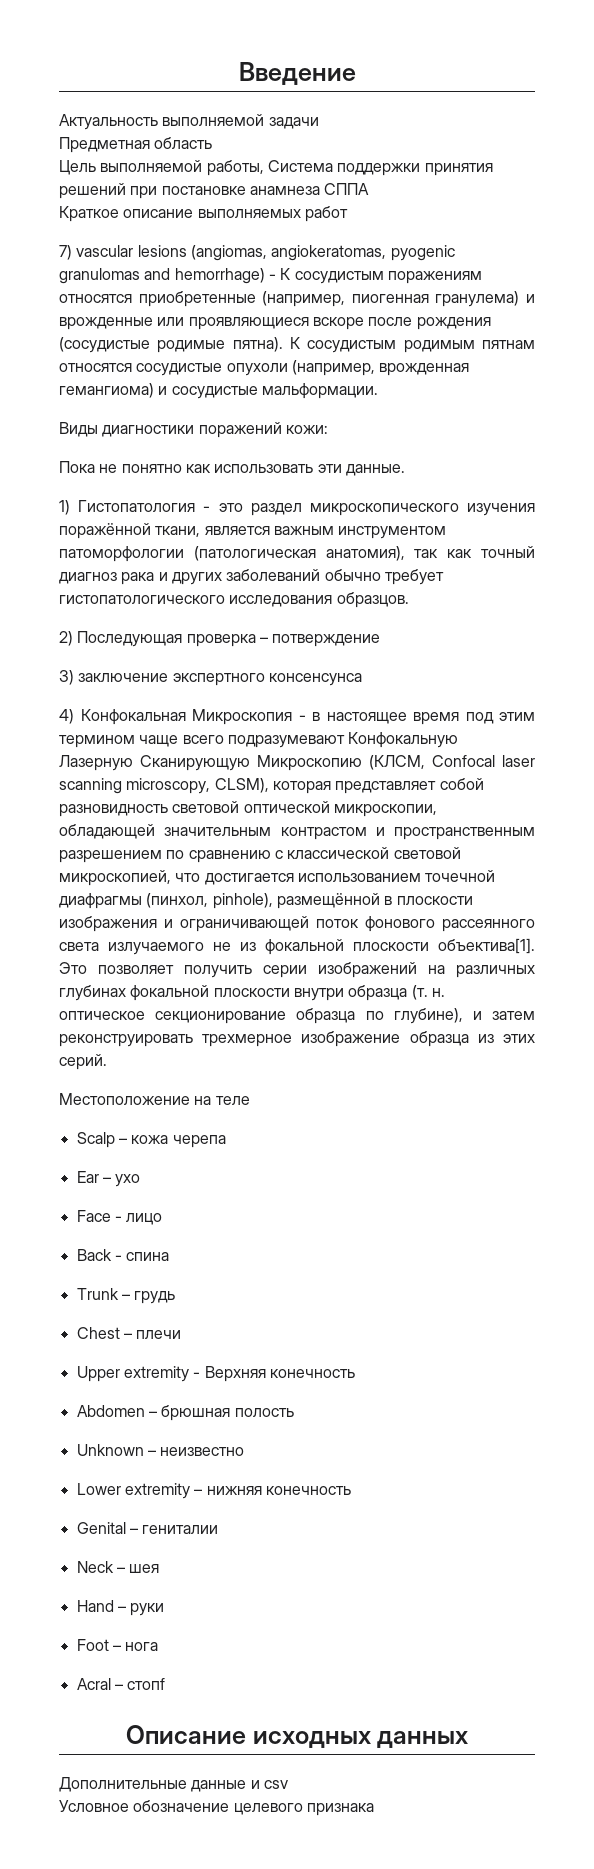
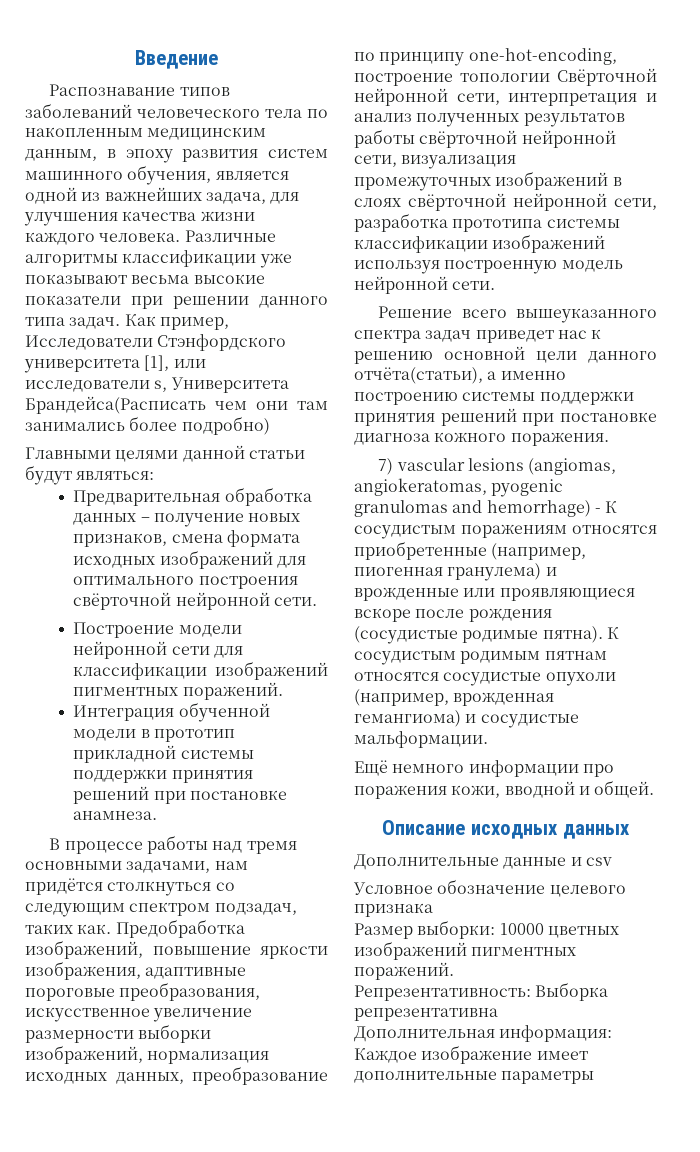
[59,114,319,130] [59,137,213,153] [59,160,493,176] [59,183,370,199] [59,206,348,222] Актуальность выполняемой задачи // Предметная область // Цель выполняемой работы, Система поддержки принятия решений при постановке анамнеза СППА // Краткое описание выполняемых работ -> [49,84,230,96] [25,103,328,118] [25,127,267,140] [25,149,328,163] [25,165,289,185] [25,187,300,204] [24,211,255,226] [25,230,276,245] [25,250,292,268] [25,274,265,284] [25,295,328,309] [25,314,229,330] [25,334,287,351] [24,355,206,373] [25,377,289,393] [25,396,328,414] [25,416,270,435] [25,445,305,462] [25,465,155,485] [73,487,312,506] [73,513,301,527] [73,530,300,547] [73,550,306,569] [73,576,298,589] [73,592,317,610] [73,622,242,638] [73,641,243,659] [73,661,328,680] [73,682,283,700] [73,702,270,722] [73,729,235,742] [73,745,254,763] [73,769,253,783] [73,786,287,804] [73,811,158,820] [49,835,297,854] [25,861,248,873] [25,878,235,896] [25,902,297,917] [25,919,245,938] [25,940,328,959] [25,961,247,980] [25,982,261,1001] [25,1007,253,1022] [25,1024,212,1043] [25,1045,270,1064] [25,1066,328,1085] [354,48,617,66] [354,68,657,86] [354,88,657,106] [354,113,625,127] [354,129,616,148] [354,155,517,169] [354,171,622,191] [354,193,657,211] [354,213,620,232] [354,234,606,253] [354,260,623,274] [354,276,496,294] [378,306,657,323] [354,329,602,343] [354,346,657,364] [354,367,566,384] [354,391,634,405] [354,408,657,426] [354,432,609,446] Распознавание типов заболеваний человеческого тела по накопленным медицинским данным, в эпоху развития систем машинного обучения, является одной из важнейших задача, для улучшения качества жизни каждого человека. Различные алгоритмы классификации уже показывают весьма высокие показатели при решении данного типа задач. Как пример, Исследователи Стэнфордского университета [1], или исследователи s, Университета Брандейса(Расписать чем они там занимались более подробно) // Главными целями данной статьи будут являться: // Предварительная обработка данных – получение новых признаков, смена формата исходных изображений для оптимального построения свёрточной нейронной сети. // Построение модели нейронной сети для классификации изображений пигментных поражений. // Интеграция обученной модели в прототип прикладной системы поддержки принятия решений при постановке анамнеза. // В процессе работы над тремя основными задачами, нам придётся столкнуться со следующим спектром подзадач, таких как. Предобработка изображений, повышение яркости изображения, адаптивные пороговые преобразования, искусственное увеличение размерности выборки изображений, нормализация исходных данных, преобразование по принципу one-hot-encoding, построение топологии Свёрточной нейронной сети, интерпретация и анализ полученных результатов работы свёрточной нейронной сети, визуализация промежуточных изображений в слоях свёрточной нейронной сети, разработка прототипа системы классификации изображений используя построенную модель нейронной сети. // Решение всего вышеуказанного спектра задач приведет нас к решению основной цели данного отчёта(статьи), а именно построению системы поддержки принятия решений при постановке диагноза кожного поражения.
[59,422,328,438] [59,461,405,476] [59,500,536,516] [59,523,447,539] [59,546,535,562] [59,569,444,585] [59,592,409,608] [59,631,381,647] [59,670,362,686] [59,709,535,725] [59,732,459,748] [59,755,535,771] [59,778,484,794] [59,801,437,817] [59,824,535,840] [59,847,461,863] [59,870,496,886] [59,893,473,909] [59,916,535,932] [59,938,535,955] [59,962,535,978] [59,985,445,1001] [59,1008,536,1024] [59,1031,535,1047] [59,1054,107,1070] [59,1093,250,1105] [76,1132,226,1148] [76,1171,141,1187] [76,1210,163,1225] [76,1249,170,1261] [76,1288,176,1304] [76,1327,182,1339] [76,1366,355,1382] [76,1405,294,1421] [76,1444,245,1456] [76,1483,351,1499] [76,1522,219,1534] [76,1561,160,1573] [76,1600,165,1616] [76,1639,159,1651] [76,1678,166,1690] Виды диагностики поражений кожи: // Пока не понятно как использовать эти данные. // 1) Гистопатология - это раздел микроскопического изучения поражённой ткани, является важным инструментом патоморфологии (патологическая анатомия), так как точный диагноз рака и других заболеваний обычно требует гистопатологического исследования образцов. // 2) Последующая проверка – потверждение // 3) заключение экспертного консенсунса // 4) Конфокальная Микроскопия - в настоящее время под этим термином чаще всего подразумевают Конфокальную Лазерную Сканирующую Микроскопию (КЛСМ, Confocal laser scanning microscopy, CLSM), которая представляет собой разновидность световой оптической микроскопии, обладающей значительным контрастом и пространственным разрешением по сравнению с классической световой микроскопией, что достигается использованием точечной диафрагмы (пинхол, pinhole), размещённой в плоскости изображения и ограничивающей поток фонового рассеянного света излучаемого не из фокальной плоскости объектива[1]. Это позволяет получить серии изображений на различных глубинах фокальной плоскости внутри образца (т. н. оптическое секционирование образца по глубине), и затем реконструировать трехмерное изображение образца из этих серий. // Местоположение на теле // Scalp – кожа черепа // Ear – ухо // Face - лицо // Back - спина // Trunk – грудь // Chest – плечи // Upper extremity - Верхняя конечность // Abdomen – брюшная полость // Unknown – неизвестно // Lower extremity – нижняя конечность // Genital – гениталии // Neck – шея // Hand – руки // Foot – нога // Acral – стопf -> [354,760,614,777] [354,780,655,799] Ещё немного информации про поражения кожи, вводной и общей.
(374, 1809) none -> [354,920,619,939] [354,941,577,960] [354,962,454,980] [354,982,609,1001] [354,1008,498,1021] [354,1025,613,1042] [354,1045,588,1064] [354,1071,595,1084] // Размер выборки: 10000 цветных изображений пигментных поражений. // Репрезентативность: Выборка репрезентативна // Дополнительная информация: Каждое изображение имеет дополнительные параметры

